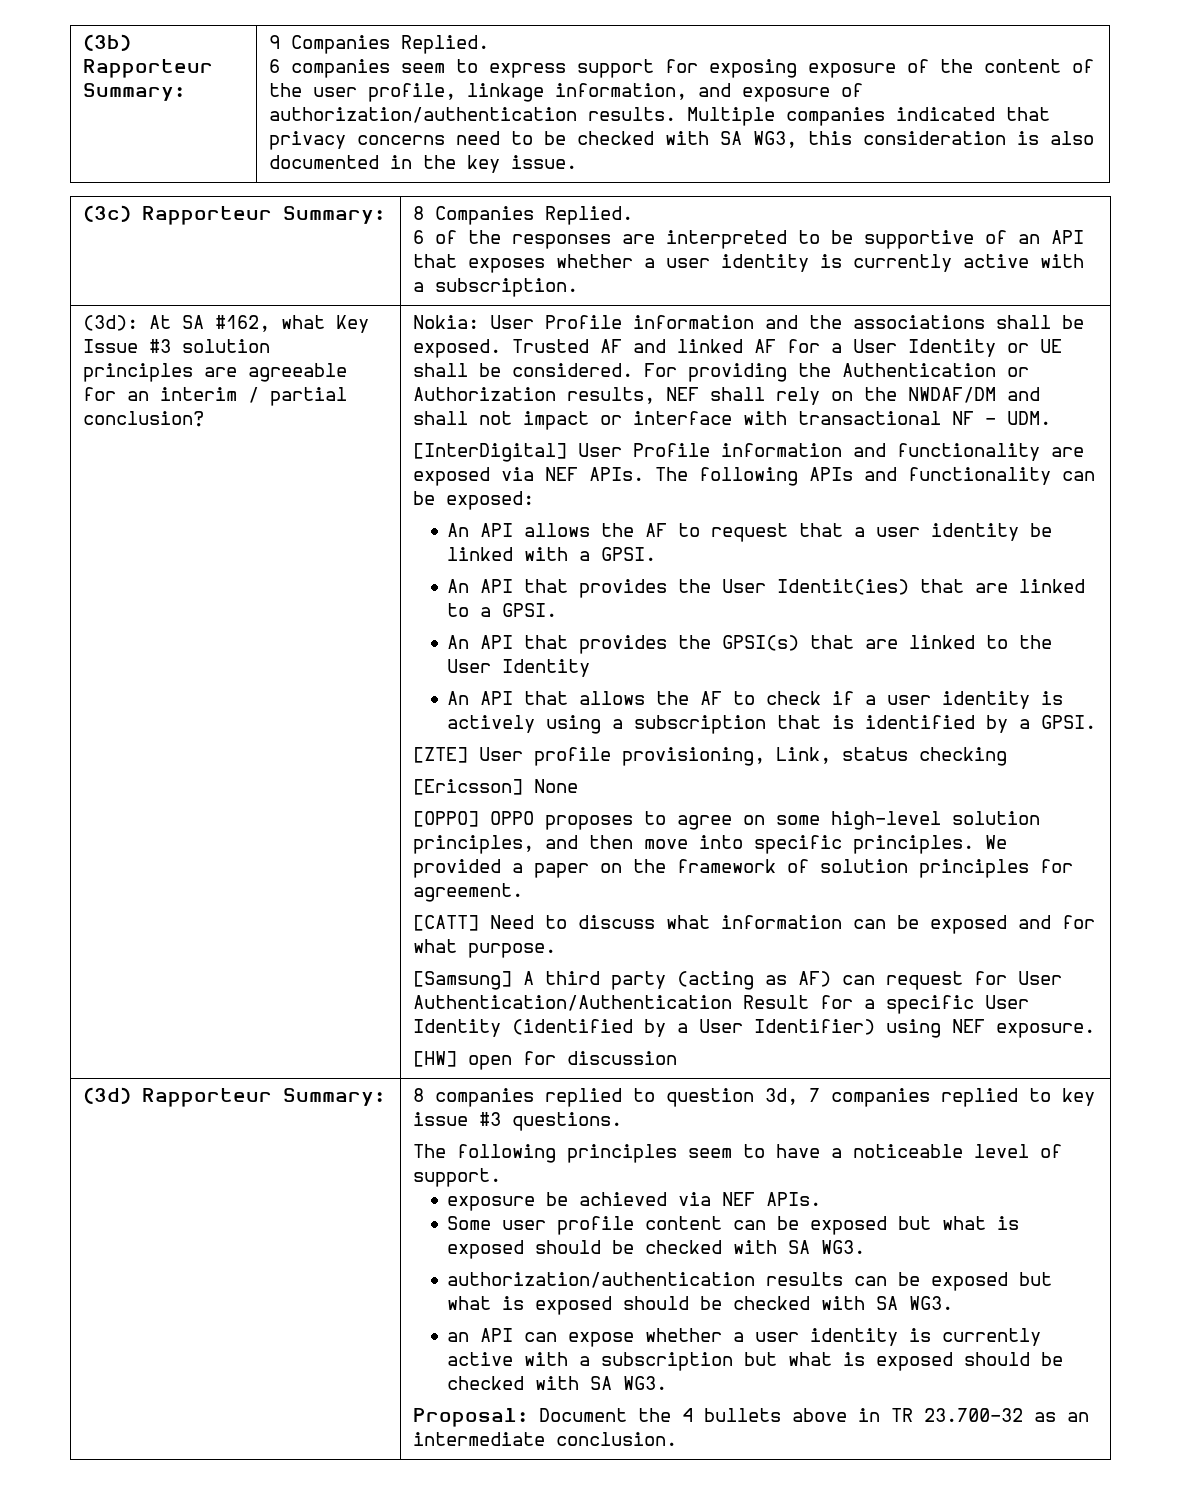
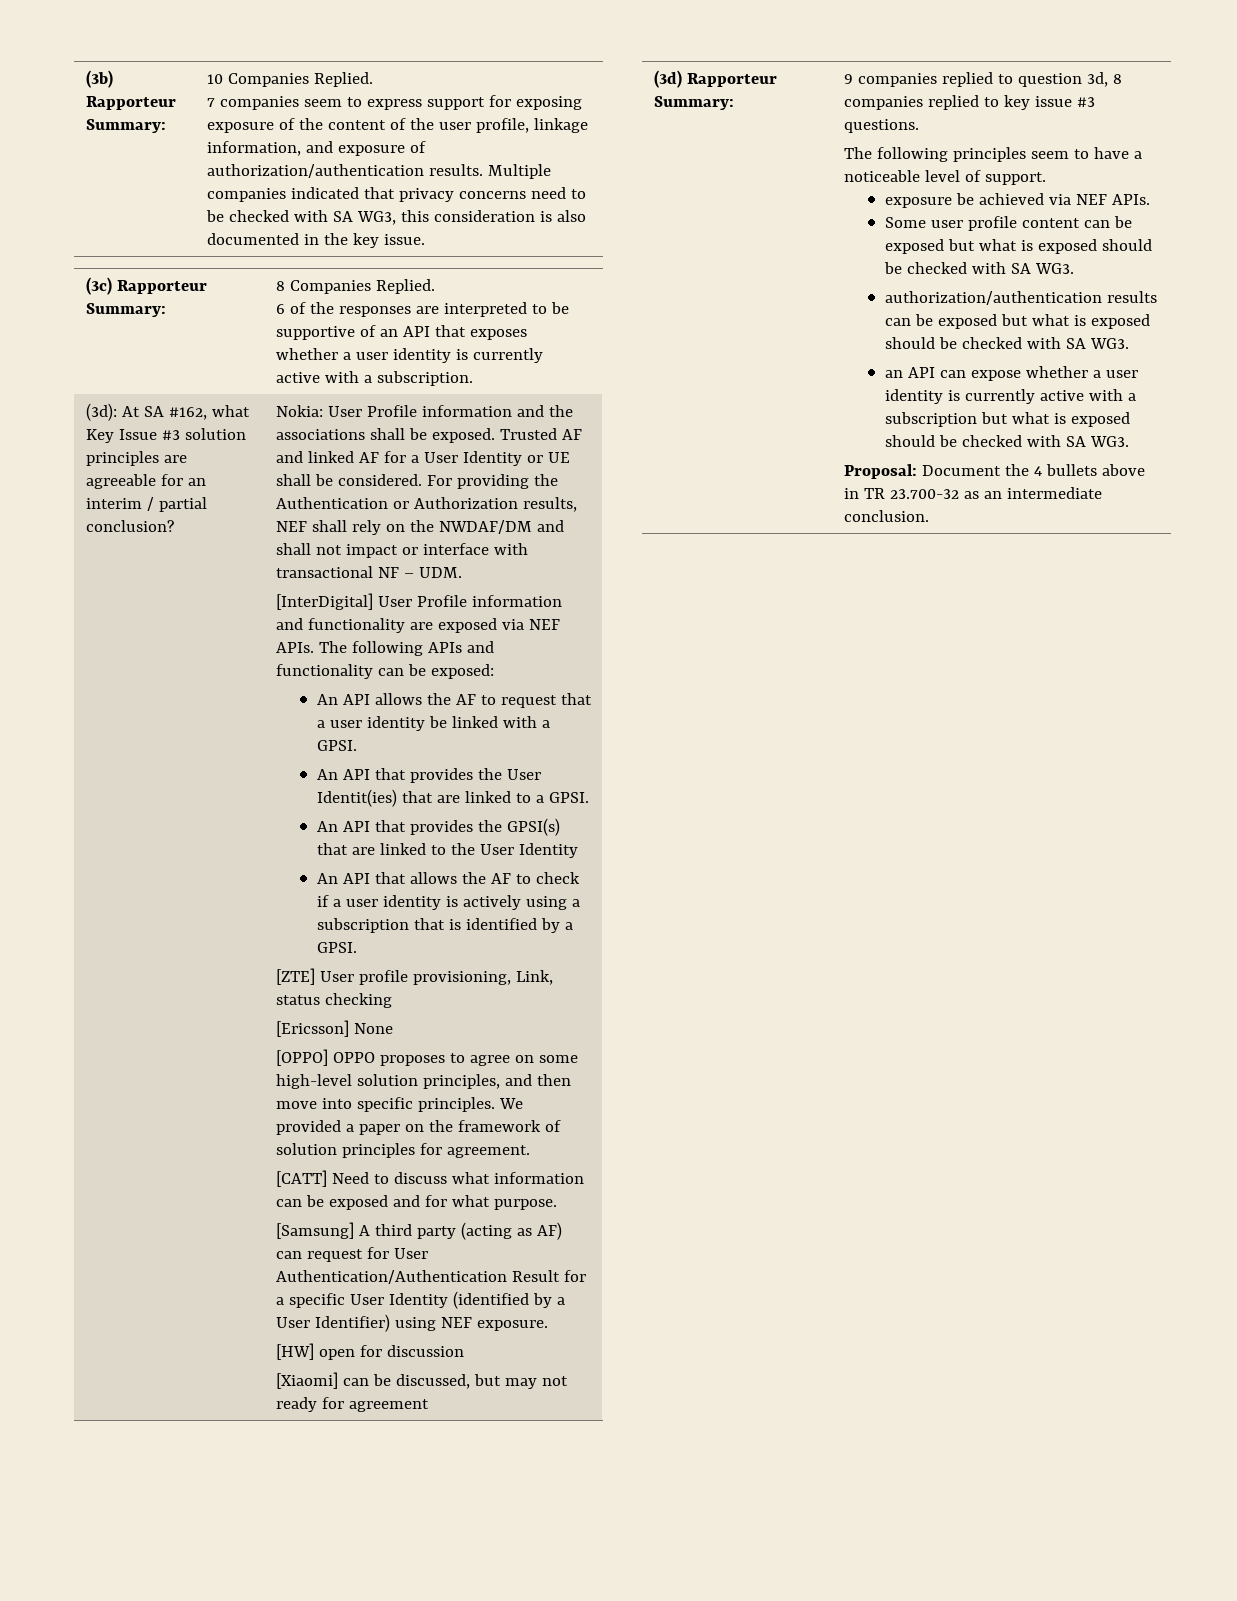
[268,35,489,54] [268,59,280,73] 9 Companies Replied. // 6 -> [206,72,373,87] [206,98,215,107] 10 Companies Replied. // 7
(677, 1058) none -> [275,1372,568,1389] [275,1397,429,1412] // [Xiaomi] can be discussed, but may not ready for agreement
[412,1088,424,1102] 8 -> [843,74,853,84] 9
[808,1088,820,1102] 7 -> [1112,74,1122,84] 8

